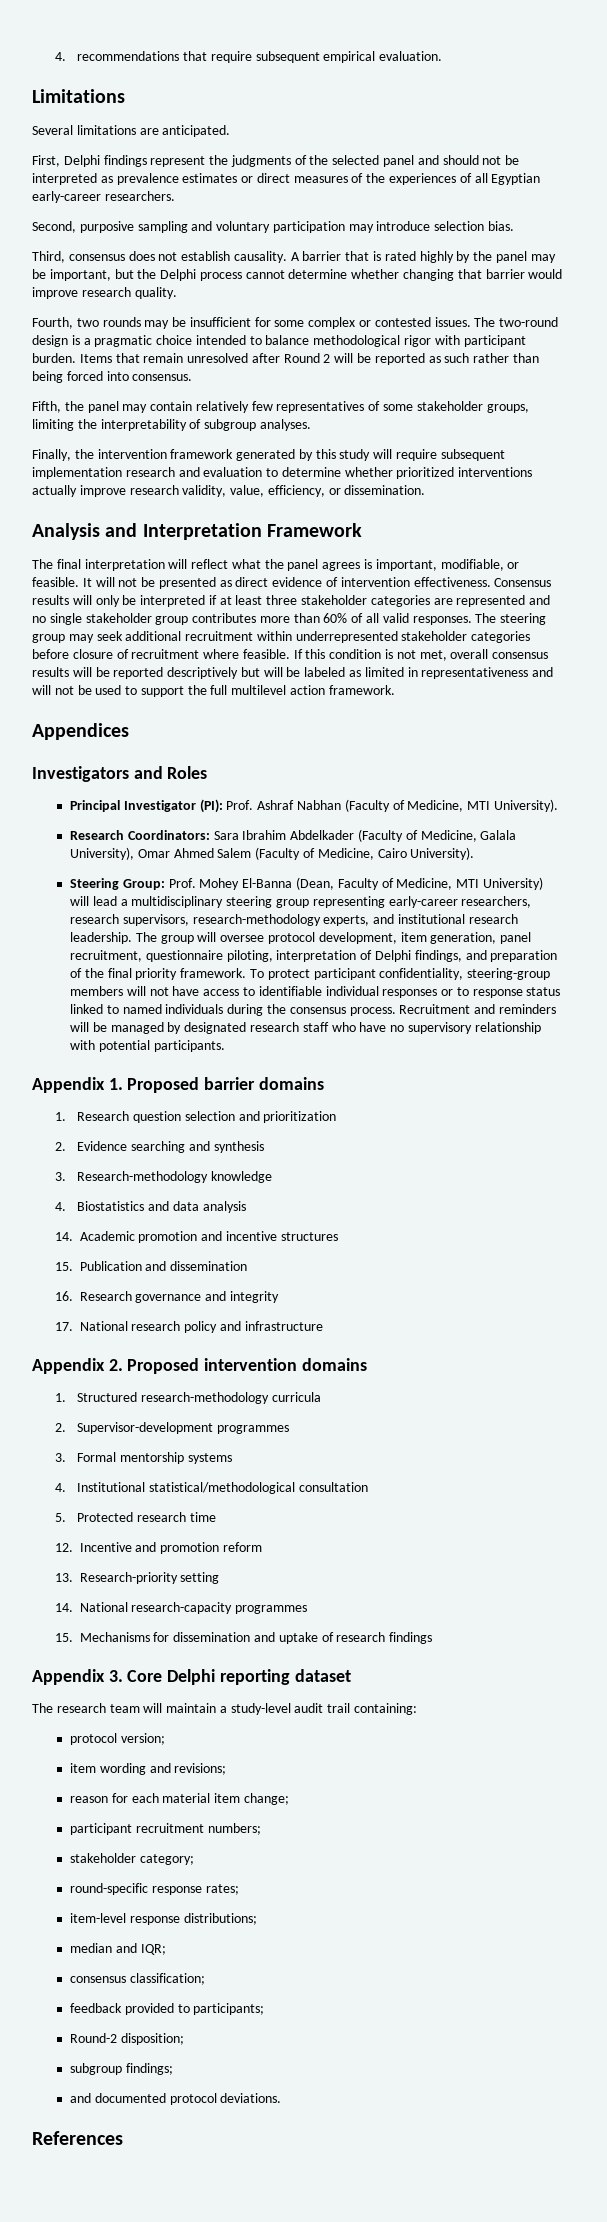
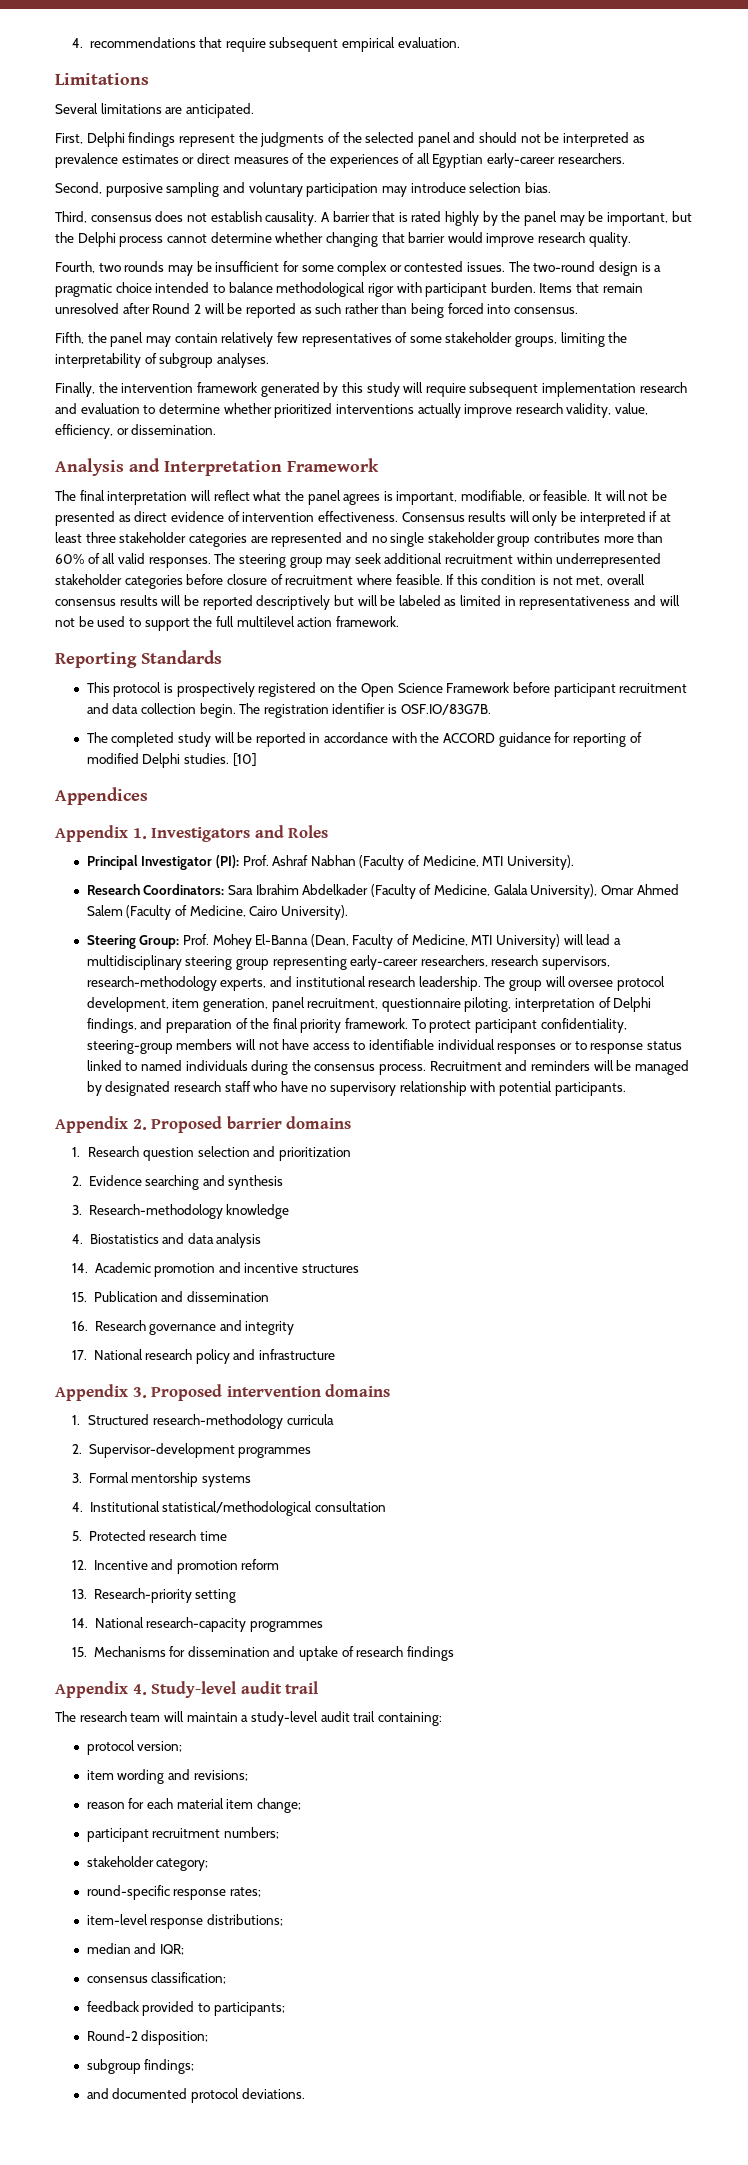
(395, 690) none -> [55,650,222,668] [86,682,688,697] [86,703,491,718] [86,732,642,747] [86,753,257,768] // Reporting Standards // This protocol is prospectively registered on the Open Science Framework before participant recruitment and data collection begin. The registration identifier is OSF.IO/83G7B. // The completed study will be reported in accordance with the ACCORD guidance for reporting of modified Delphi studies. [10]
(129, 731) none -> [55,825,147,842] Appendix 1.
[108,1078,123,1090] 1. -> [132,1119,147,1130] 2.
[108,1359,123,1371] 2. -> [132,1387,147,1398] 3.
[108,1669,351,1685] 3. Core Delphi reporting dataset -> [132,1681,319,1698] 4. Study-level audit trail
[32,2131,123,2145] // References -> (305, 2093) none

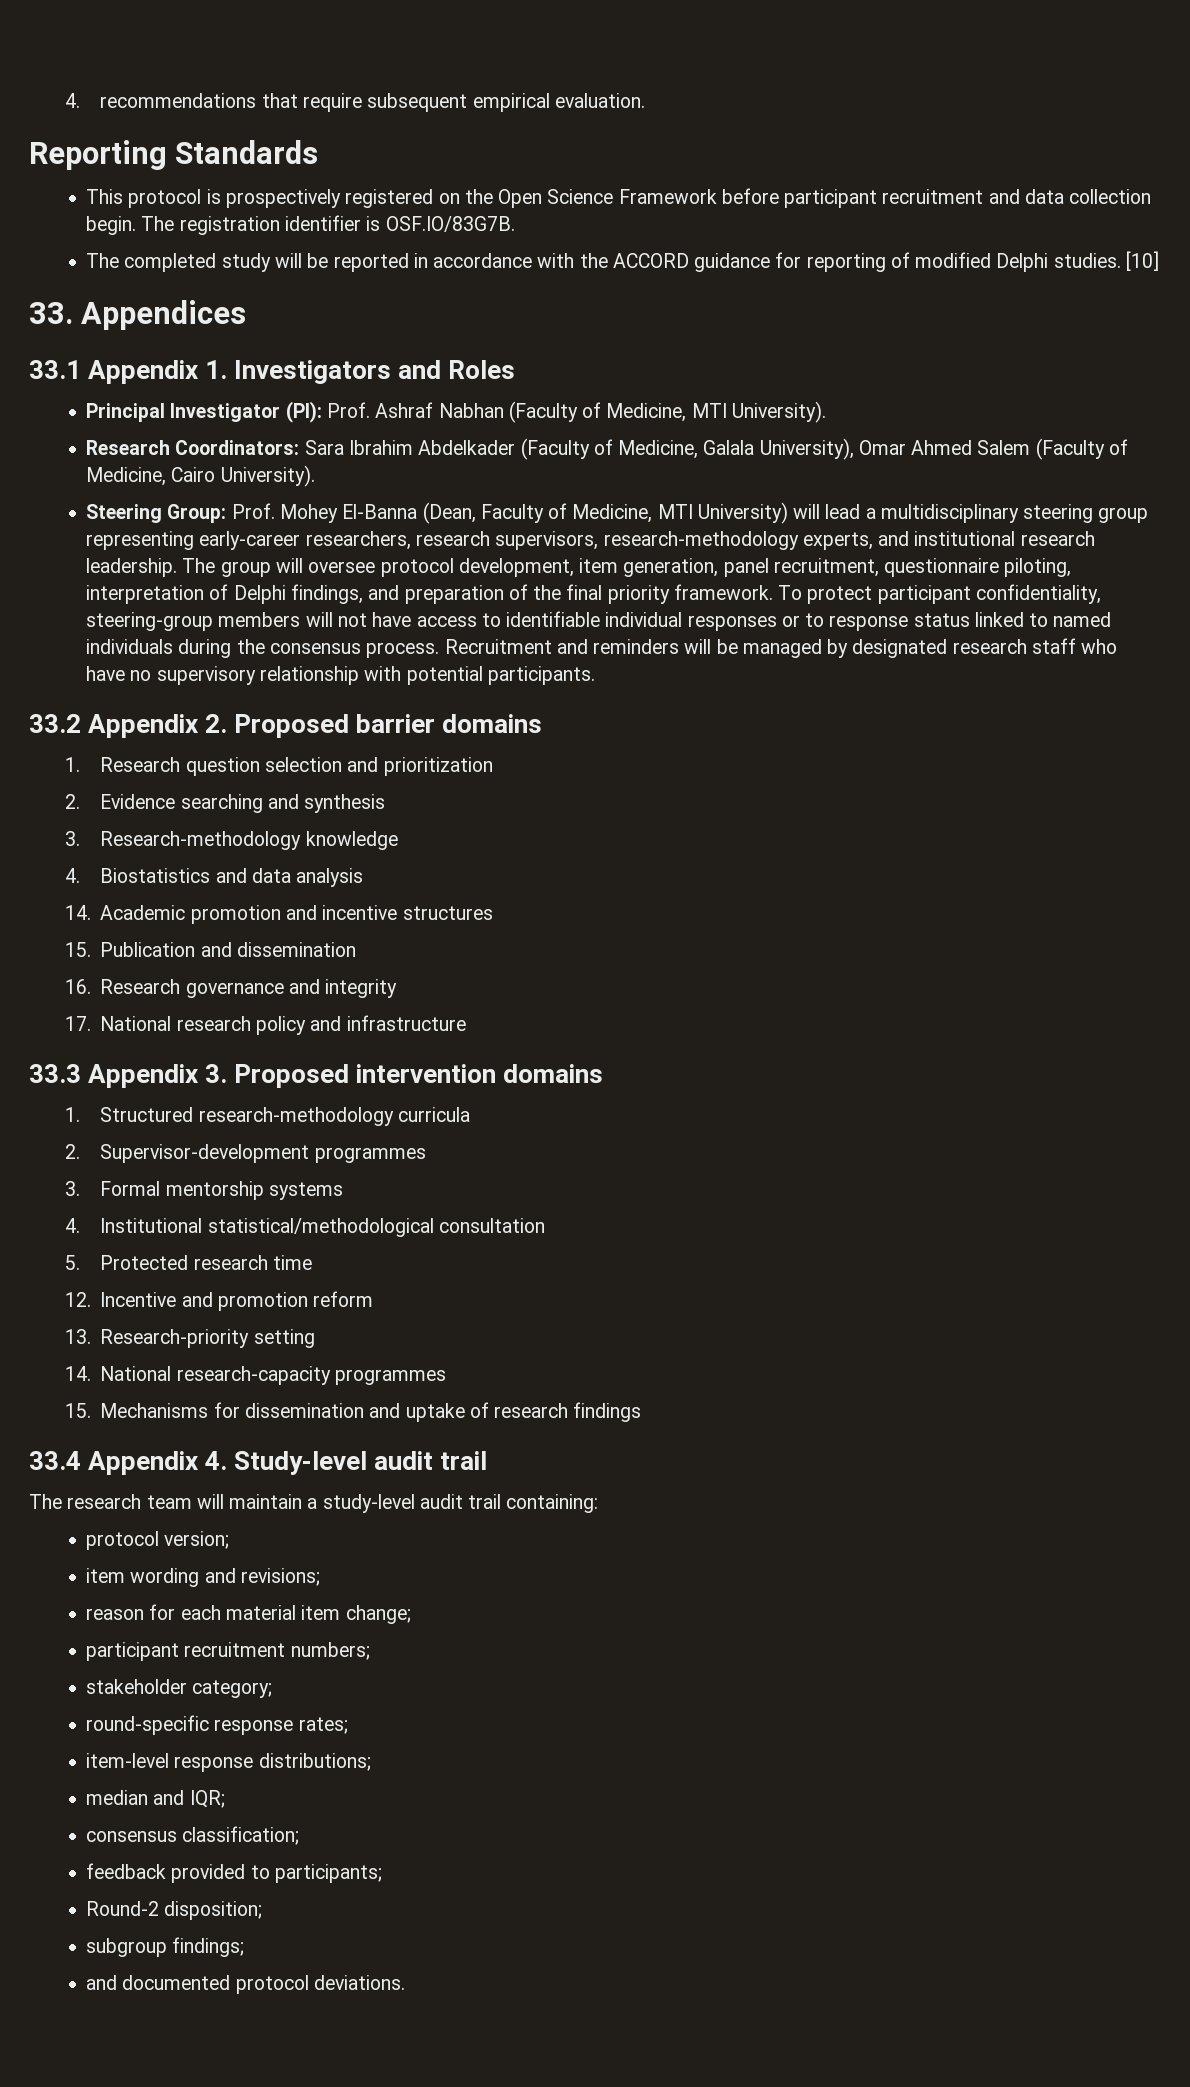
[55,73,149,85] [55,103,254,118] [55,132,645,147] [55,153,625,168] [55,182,551,197] [55,211,692,226] [55,232,631,247] [55,261,662,276] [55,282,643,297] [55,303,579,318] [55,332,628,347] [55,353,269,368] [55,382,687,397] [55,403,649,418] [55,424,217,439] [55,458,379,476] [55,490,667,505] [55,511,672,526] [55,532,664,547] [55,553,662,568] [55,574,646,589] [55,595,680,610] [55,616,399,631] // Limitations // Several limitations are anticipated. // First, Delphi findings represent the judgments of the selected panel and should not be interpreted as prevalence estimates or direct measures of the experiences of all Egyptian early-career researchers. // Second, purposive sampling and voluntary participation may introduce selection bias. // Third, consensus does not establish causality. A barrier that is rated highly by the panel may be important, but the Delphi process cannot determine whether changing that barrier would improve research quality. // Fourth, two rounds may be insufficient for some complex or contested issues. The two-round design is a pragmatic choice intended to balance methodological rigor with participant burden. Items that remain unresolved after Round 2 will be reported as such rather than being forced into consensus. // Fifth, the panel may contain relatively few representatives of some stakeholder groups, limiting the interpretability of subgroup analyses. // Finally, the intervention framework generated by this study will require subsequent implementation research and evaluation to determine whether prioritized interventions actually improve research validity, value, efficiency, or dissemination. // Analysis and Interpretation Framework // The final interpretation will reflect what the panel agrees is important, modifiable, or feasible. It will not be presented as direct evidence of intervention effectiveness. Consensus results will only be interpreted if at least three stakeholder categories are represented and no single stakeholder group contributes more than 60% of all valid responses. The steering group may seek additional recruitment within underrepresented stakeholder categories before closure of recruitment where feasible. If this condition is not met, overall consensus results will be reported descriptively but will be labeled as limited in representativeness and will not be used to support the full multilevel action framework. -> (645, 100) none
(257, 759) none -> [29,302,73,324] 33.
(148, 796) none -> [29,360,81,379] 33.1
(626, 1089) none -> [29,714,81,733] 33.2
(336, 1354) none -> [29,1064,81,1083] 33.3
(455, 1653) none -> [29,1451,81,1470] 33.4

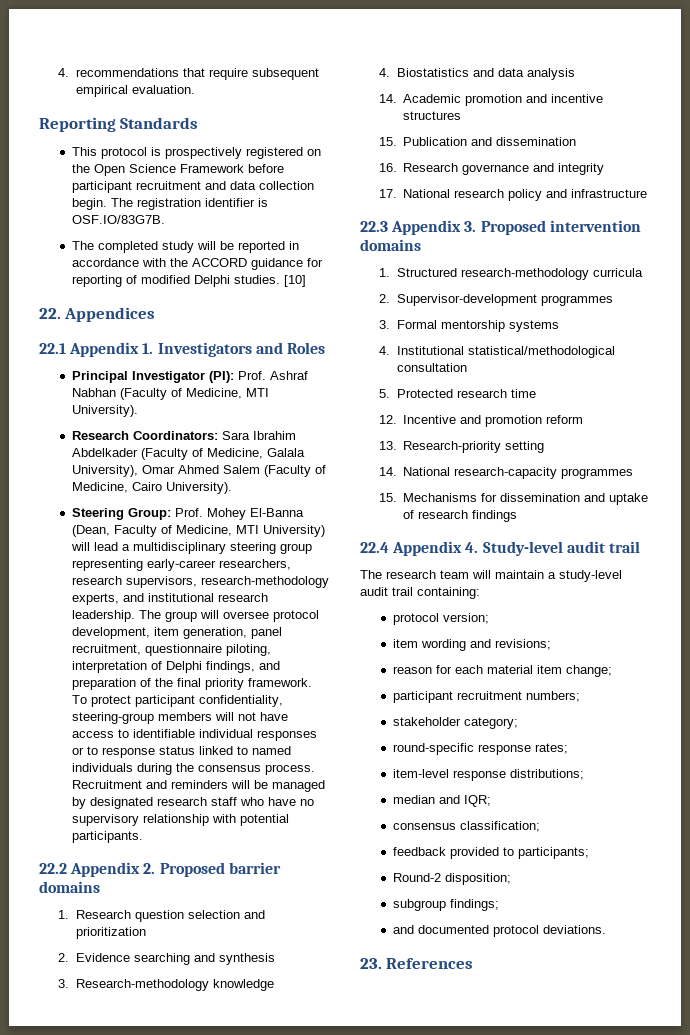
[29,302,73,324] 33. -> [39,308,61,319] 22.
[29,360,81,379] 33.1 -> [39,343,66,354] 22.1
[29,714,81,733] 33.2 -> [39,863,67,874] 22.2
[29,1064,81,1083] 33.3 -> [360,221,388,232] 22.3
[29,1451,81,1470] 33.4 -> [360,542,389,553] 22.4
(405, 1982) none -> [360,958,474,969] // 23. References

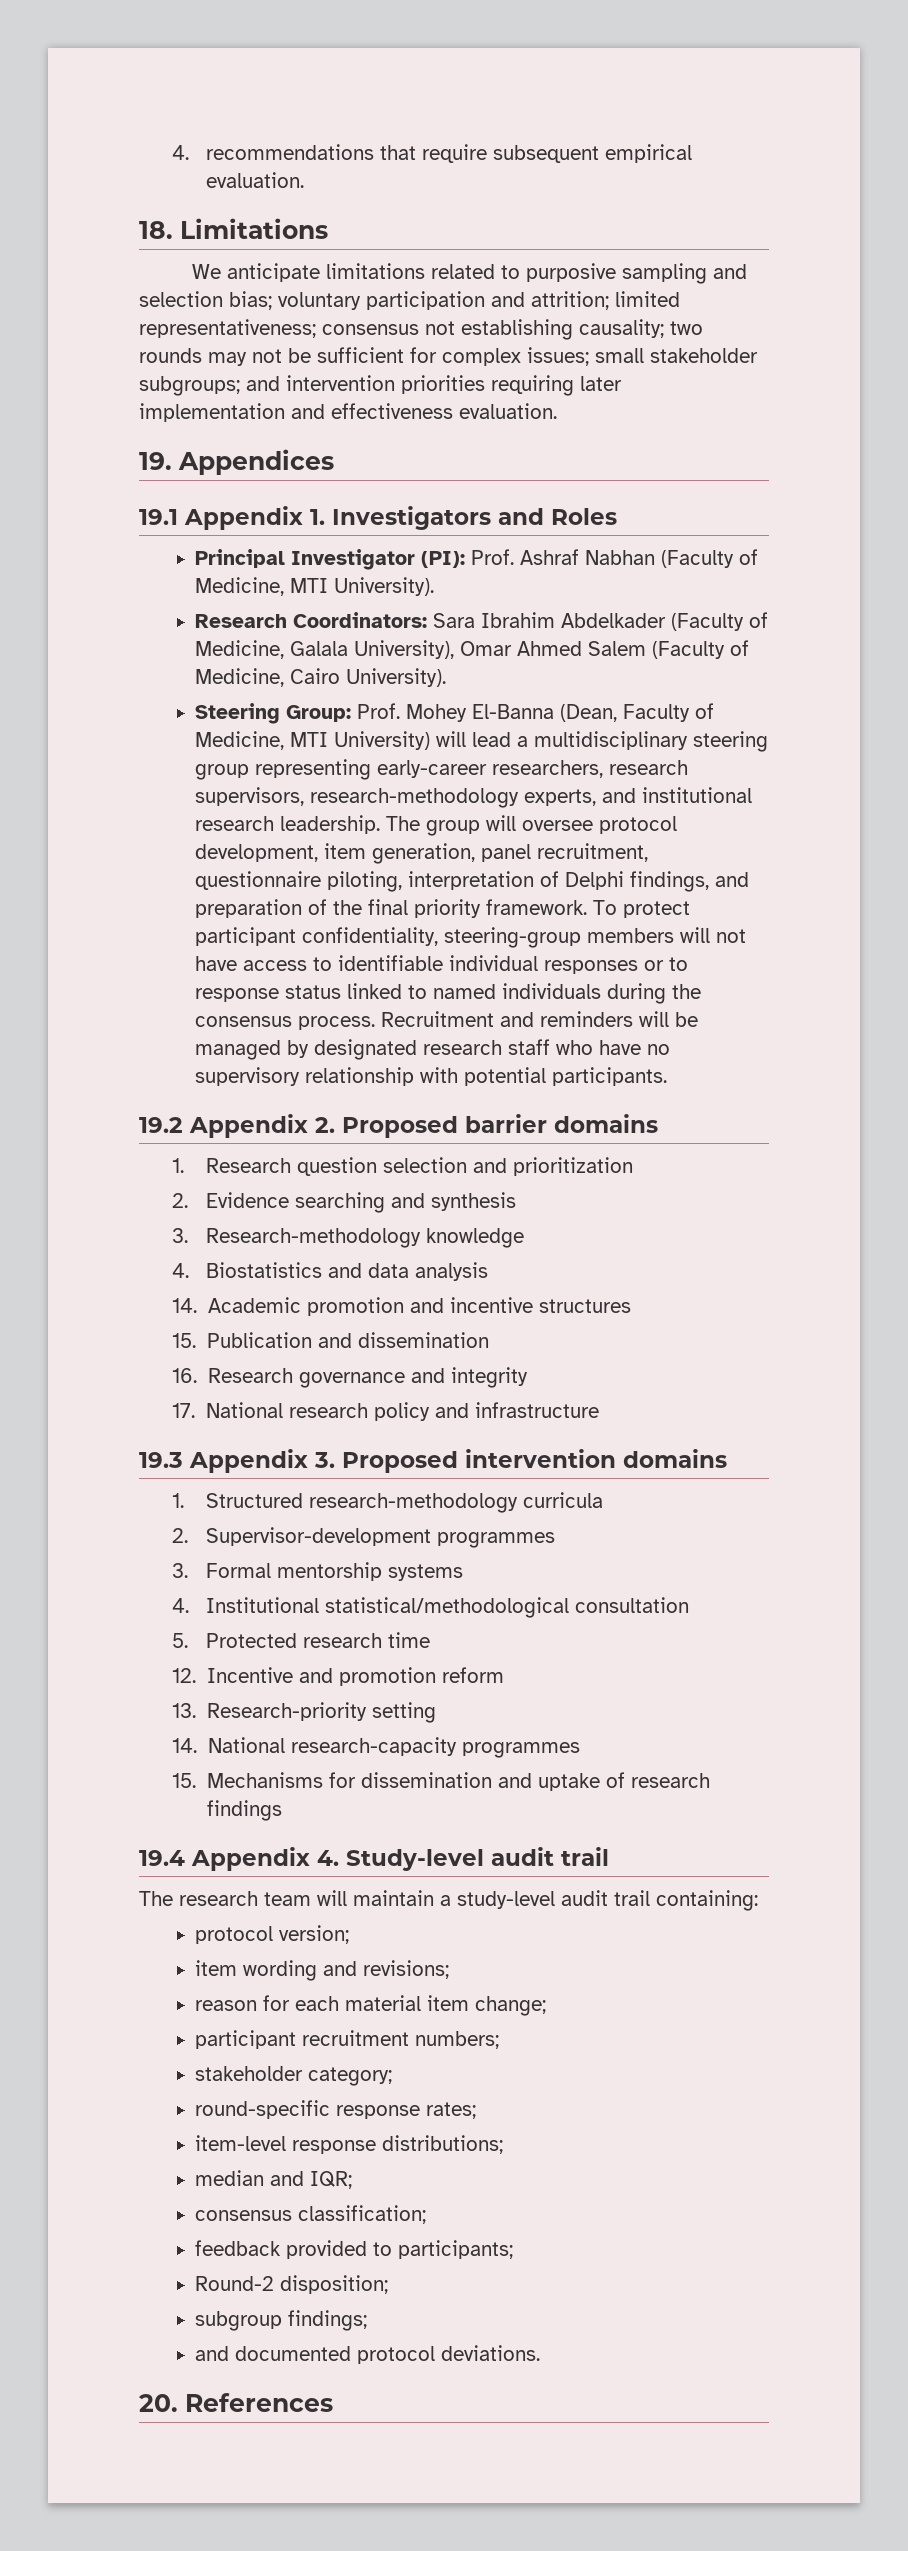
[39,117,199,132] [71,147,321,159] [71,164,284,176] [71,181,314,193] [71,198,268,210] [71,215,165,224] [71,241,299,253] [71,258,323,270] [71,275,306,287] [39,308,61,319] Reporting Standards // This protocol is prospectively registered on the Open Science Framework before participant recruitment and data collection begin. The registration identifier is OSF.IO/83G7B. // The completed study will be reported in accordance with the ACCORD guidance for reporting of modified Delphi studies. [10] // 22. -> [139,218,328,239] [191,263,747,284] [139,291,680,310] [139,319,703,340] [139,347,758,366] [139,375,622,396] [139,403,557,422] [139,452,172,470] 18. Limitations // We anticipate limitations related to purposive sampling and selection bias; voluntary participation and attrition; limited representativeness; consensus not establishing causality; two rounds may not be sufficient for complex issues; small stakeholder subgroups; and intervention priorities requiring later implementation and effectiveness evaluation. // 19.
[39,343,66,354] 22.1 -> [139,509,178,525] 19.1
[39,863,67,874] 22.2 -> [139,1117,183,1133] 19.2
[360,221,388,232] 22.3 -> [139,1452,183,1468] 19.3
[360,542,389,553] 22.4 -> [139,1850,185,1866] 19.4
[360,958,382,969] 23. -> [139,2394,178,2412] 20.

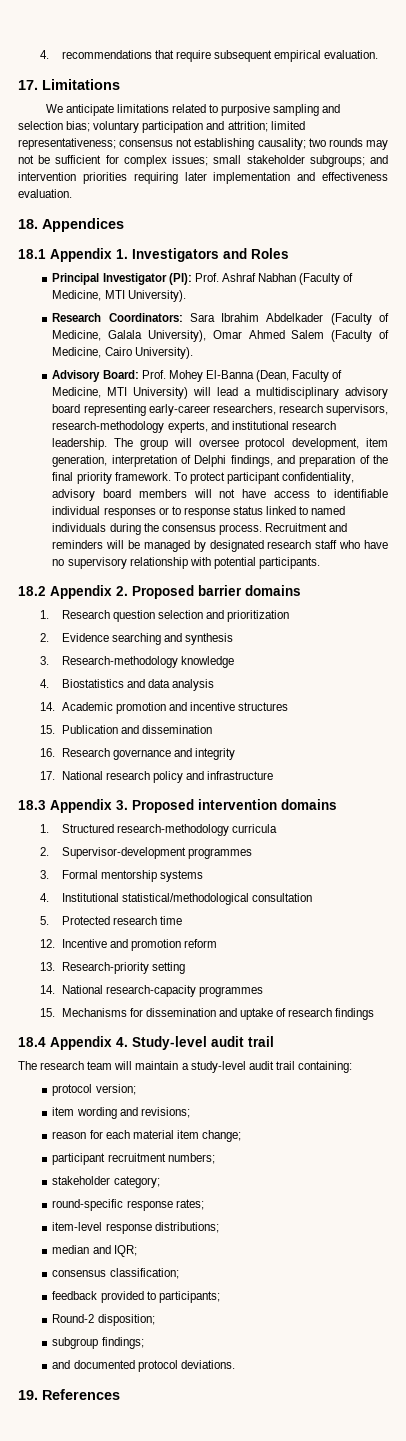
[139,221,173,239] 18. -> [18,80,38,90] 17.
[139,452,172,470] 19. -> [18,219,38,229] 18.
[139,509,178,525] 19.1 -> [18,249,46,259] 18.1
[194,703,351,724] Steering Group: -> [52,370,139,382] Advisory Board:
[692,731,768,752] [194,764,249,780] steering group -> [345,387,389,399] [52,404,81,413] advisory board
[480,843,648,862] [194,871,402,892] panel recruitment, questionnaire piloting, -> (108, 461) none
[443,927,581,948] steering-group -> [52,489,132,501] advisory board
[139,1117,183,1133] 19.2 -> [18,586,46,596] 18.2
[139,1452,183,1468] 19.3 -> [18,800,46,810] 18.3
[139,1850,185,1866] 19.4 -> [18,1037,46,1047] 18.4
[139,2394,178,2412] 20. -> [18,1390,38,1400] 19.

